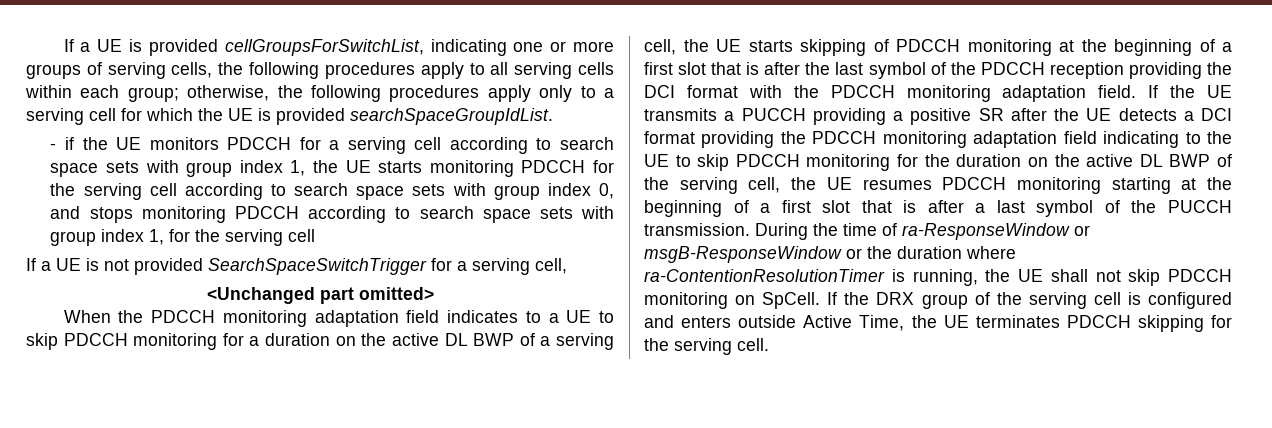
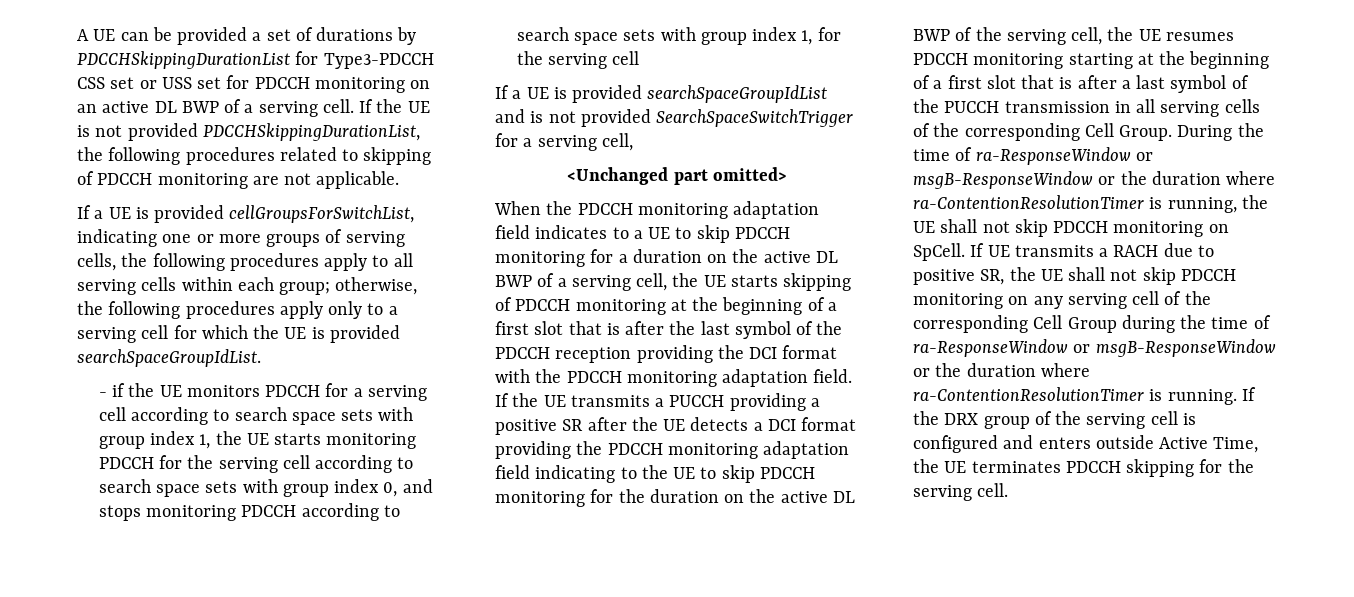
(63, 45) none -> [77,27,417,45] [77,51,434,69] [77,75,431,93] [77,99,430,117] [77,123,420,141] [77,147,432,165] [77,171,400,189] A UE can be provided a set of durations by PDCCHSkippingDurationList for Type3-PDCCH CSS set or USS set for PDCCH monitoring on an active DL BWP of a serving cell. If the UE is not provided PDCCHSkippingDurationList, the following procedures related to skipping of PDCCH monitoring are not applicable. //
(99, 264) none -> [572,85,828,103] [495,109,544,123] provided searchSpaceGroupIdList and is
[644,223,750,236] transmission. -> [1004,99,1260,117] [913,123,1173,141] transmission in all serving cells of the corresponding Cell Group.
(838, 298) none -> [987,243,1214,257] [913,267,1236,285] [913,291,1211,309] [913,315,1271,333] [913,339,1276,357] [913,363,1090,377] [913,387,1256,405] UE transmits a RACH due to positive SR, the UE shall not skip PDCCH monitoring on any serving cell of the corresponding Cell Group during the time of ra-ResponseWindow or msgB-ResponseWindow or the duration where ra-ContentionResolutionTimer is running. If

